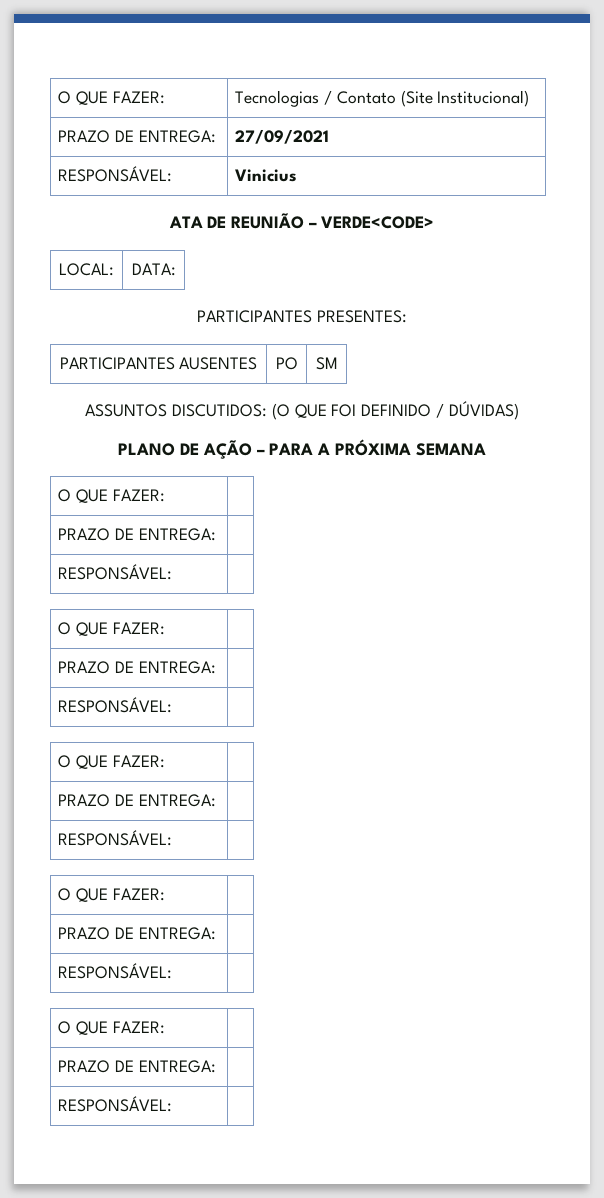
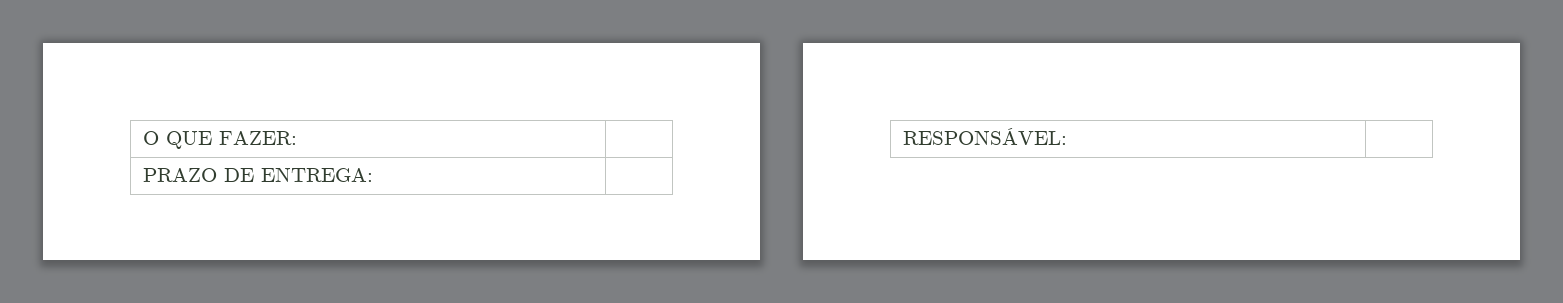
[58,91,165,105] [235,90,530,107] [58,130,216,143] [235,129,330,144] [58,166,173,182] [235,169,298,182] [168,213,435,229] [59,263,114,276] [131,263,176,276] [197,310,407,323] [59,357,258,370] [275,357,298,370] [315,357,338,370] [85,401,519,420] [118,439,486,459] [58,489,165,503] [58,528,216,541] [58,564,173,580] [58,622,165,636] [58,661,216,674] [58,697,173,713] [58,755,165,769] [58,794,216,807] [58,830,173,846] [58,888,165,902] [58,927,216,940] [58,963,173,979] [58,1021,165,1035] O QUE FAZER: | Tecnologias / Contato (Site Institucional) // PRAZO DE ENTREGA: | 27/09/2021 // RESPONSÁVEL: | Vinicius // ATA DE REUNIÃO – VERDE<CODE> // LOCAL: | DATA: // PARTICIPANTES PRESENTES: // PARTICIPANTES AUSENTES | PO | SM // ASSUNTOS DISCUTIDOS: (O QUE FOI DEFINIDO / DÚVIDAS) // PLANO DE AÇÃO – PARA A PRÓXIMA SEMANA // O QUE FAZER: | // PRAZO DE ENTREGA: | // RESPONSÁVEL: | // O QUE FAZER: | // PRAZO DE ENTREGA: | // RESPONSÁVEL: | // O QUE FAZER: | // PRAZO DE ENTREGA: | // RESPONSÁVEL: | // O QUE FAZER: | // PRAZO DE ENTREGA: | // RESPONSÁVEL: | // O QUE FAZER: -> [142,131,297,149] O QUE FAZER:

